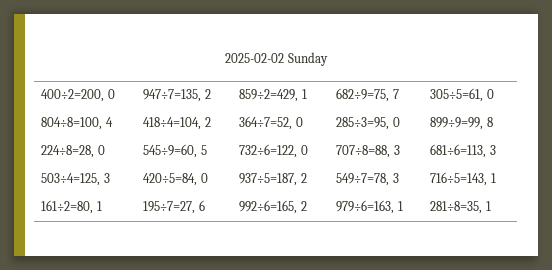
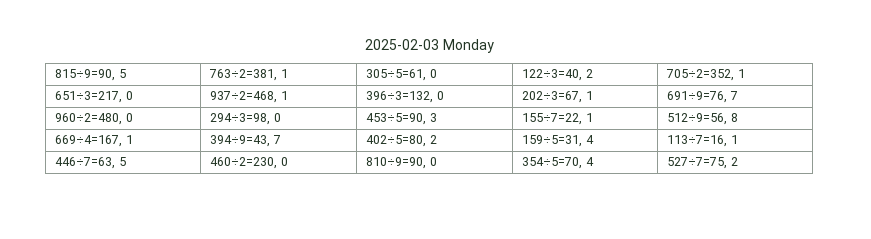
[225,52,328,66] [41,89,115,102] [143,89,211,102] [239,89,307,102] [336,88,399,102] 2025-02-02 Sunday // 400÷2=200, 0 | 947÷7=135, 2 | 859÷2=429, 1 | 682÷9=75, 7 -> [365,39,494,53] [55,69,126,81] [209,69,288,81] 2025-02-03 Monday // 815÷9=90, 5 | 763÷2=381, 1
[41,117,113,130] [143,117,211,130] [239,116,303,130] [336,117,400,130] [430,117,493,130] [41,145,105,158] [143,144,207,158] [239,144,308,158] [336,145,400,158] [430,144,496,158] [41,173,110,186] [143,173,208,186] [239,173,307,186] [336,173,399,186] [430,172,496,186] [41,200,102,214] [143,200,205,214] [239,200,307,214] [336,200,403,214] [430,201,491,214] // 804÷8=100, 4 | 418÷4=104, 2 | 364÷7=52, 0 | 285÷3=95, 0 | 899÷9=99, 8 // 224÷8=28, 0 | 545÷9=60, 5 | 732÷6=122, 0 | 707÷8=88, 3 | 681÷6=113, 3 // 503÷4=125, 3 | 420÷5=84, 0 | 937÷5=187, 2 | 549÷7=78, 3 | 716÷5=143, 1 // 161÷2=80, 1 | 195÷7=27, 6 | 992÷6=165, 2 | 979÷6=163, 1 | 281÷8=35, 1 -> [522,69,593,81] [666,69,745,81] [55,91,133,103] [210,91,288,103] [366,91,444,103] [522,91,593,103] [667,91,738,103] [55,113,133,125] [210,113,281,125] [366,113,437,125] [522,113,593,125] [667,113,738,125] [55,135,133,147] [210,135,281,147] [366,135,437,147] [522,135,594,147] [667,135,738,147] [55,157,126,169] [210,157,288,169] [366,157,437,169] [522,157,594,169] [667,157,738,169] | 122÷3=40, 2 | 705÷2=352, 1 // 651÷3=217, 0 | 937÷2=468, 1 | 396÷3=132, 0 | 202÷3=67, 1 | 691÷9=76, 7 // 960÷2=480, 0 | 294÷3=98, 0 | 453÷5=90, 3 | 155÷7=22, 1 | 512÷9=56, 8 // 669÷4=167, 1 | 394÷9=43, 7 | 402÷5=80, 2 | 159÷5=31, 4 | 113÷7=16, 1 // 446÷7=63, 5 | 460÷2=230, 0 | 810÷9=90, 0 | 354÷5=70, 4 | 527÷7=75, 2

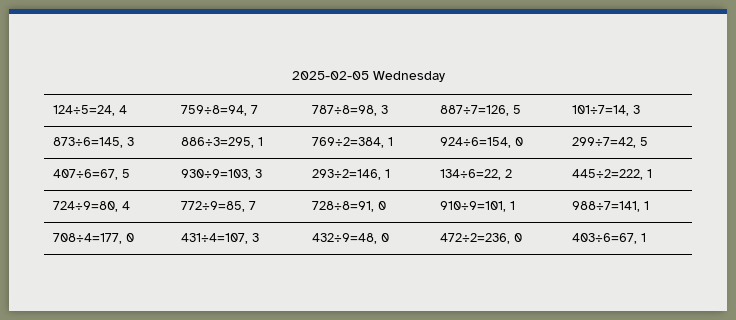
[365,39,494,53] [55,69,126,81] [209,69,288,81] [366,69,437,81] [522,69,593,81] [666,69,745,81] [55,91,133,103] [210,91,288,103] [366,91,444,103] [522,91,593,103] [667,91,738,103] [55,113,133,125] [210,113,281,125] [366,113,437,125] [522,113,593,125] [667,113,738,125] [55,135,133,147] [210,135,281,147] [366,135,437,147] [522,135,594,147] [667,135,738,147] [55,157,126,169] [210,157,288,169] [366,157,437,169] [522,157,594,169] [667,157,738,169] 2025-02-03 Monday // 815÷9=90, 5 | 763÷2=381, 1 | 305÷5=61, 0 | 122÷3=40, 2 | 705÷2=352, 1 // 651÷3=217, 0 | 937÷2=468, 1 | 396÷3=132, 0 | 202÷3=67, 1 | 691÷9=76, 7 // 960÷2=480, 0 | 294÷3=98, 0 | 453÷5=90, 3 | 155÷7=22, 1 | 512÷9=56, 8 // 669÷4=167, 1 | 394÷9=43, 7 | 402÷5=80, 2 | 159÷5=31, 4 | 113÷7=16, 1 // 446÷7=63, 5 | 460÷2=230, 0 | 810÷9=90, 0 | 354÷5=70, 4 | 527÷7=75, 2 -> [291,71,445,82] [52,105,127,116] [180,105,258,116] [311,105,388,116] [439,105,521,116] [571,105,640,116] [52,137,134,148] [180,137,263,148] [311,137,393,148] [439,137,523,148] [571,137,648,148] [52,169,130,180] [180,169,262,180] [311,169,390,180] [439,169,512,180] [571,169,652,180] [52,201,130,212] [180,201,256,212] [311,201,386,212] [439,201,515,212] [571,201,649,212] [52,233,134,244] [180,233,259,244] [311,233,389,244] [439,233,522,244] [571,233,646,244] 2025-02-05 Wednesday // 124÷5=24, 4 | 759÷8=94, 7 | 787÷8=98, 3 | 887÷7=126, 5 | 101÷7=14, 3 // 873÷6=145, 3 | 886÷3=295, 1 | 769÷2=384, 1 | 924÷6=154, 0 | 299÷7=42, 5 // 407÷6=67, 5 | 930÷9=103, 3 | 293÷2=146, 1 | 134÷6=22, 2 | 445÷2=222, 1 // 724÷9=80, 4 | 772÷9=85, 7 | 728÷8=91, 0 | 910÷9=101, 1 | 988÷7=141, 1 // 708÷4=177, 0 | 431÷4=107, 3 | 432÷9=48, 0 | 472÷2=236, 0 | 403÷6=67, 1

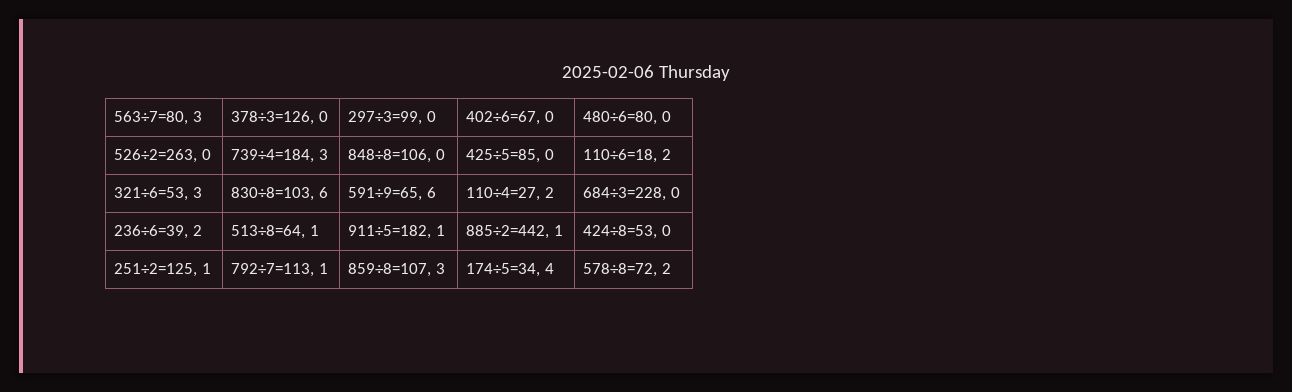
[291,71,445,82] [52,105,127,116] [180,105,258,116] [311,105,388,116] [439,105,521,116] [571,105,640,116] [52,137,134,148] [180,137,263,148] [311,137,393,148] [439,137,523,148] [571,137,648,148] [52,169,130,180] [180,169,262,180] [311,169,390,180] [439,169,512,180] [571,169,652,180] [52,201,130,212] [180,201,256,212] [311,201,386,212] [439,201,515,212] [571,201,649,212] [52,233,134,244] [180,233,259,244] [311,233,389,244] [439,233,522,244] [571,233,646,244] 2025-02-05 Wednesday // 124÷5=24, 4 | 759÷8=94, 7 | 787÷8=98, 3 | 887÷7=126, 5 | 101÷7=14, 3 // 873÷6=145, 3 | 886÷3=295, 1 | 769÷2=384, 1 | 924÷6=154, 0 | 299÷7=42, 5 // 407÷6=67, 5 | 930÷9=103, 3 | 293÷2=146, 1 | 134÷6=22, 2 | 445÷2=222, 1 // 724÷9=80, 4 | 772÷9=85, 7 | 728÷8=91, 0 | 910÷9=101, 1 | 988÷7=141, 1 // 708÷4=177, 0 | 431÷4=107, 3 | 432÷9=48, 0 | 472÷2=236, 0 | 403÷6=67, 1 -> [562,65,730,81] [114,111,202,125] [231,111,328,125] [348,111,436,125] [466,111,554,125] [583,111,671,125] [114,149,211,163] [231,149,328,163] [348,149,445,163] [466,149,554,163] [583,149,671,163] [114,187,202,201] [231,187,328,201] [348,187,436,201] [466,187,554,201] [583,187,680,201] [114,225,202,239] [231,225,319,239] [348,225,445,239] [466,225,563,239] [583,225,671,239] [114,263,211,277] [231,263,328,277] [348,263,445,277] [466,263,554,277] [583,263,671,277] 2025-02-06 Thursday // 563÷7=80, 3 | 378÷3=126, 0 | 297÷3=99, 0 | 402÷6=67, 0 | 480÷6=80, 0 // 526÷2=263, 0 | 739÷4=184, 3 | 848÷8=106, 0 | 425÷5=85, 0 | 110÷6=18, 2 // 321÷6=53, 3 | 830÷8=103, 6 | 591÷9=65, 6 | 110÷4=27, 2 | 684÷3=228, 0 // 236÷6=39, 2 | 513÷8=64, 1 | 911÷5=182, 1 | 885÷2=442, 1 | 424÷8=53, 0 // 251÷2=125, 1 | 792÷7=113, 1 | 859÷8=107, 3 | 174÷5=34, 4 | 578÷8=72, 2

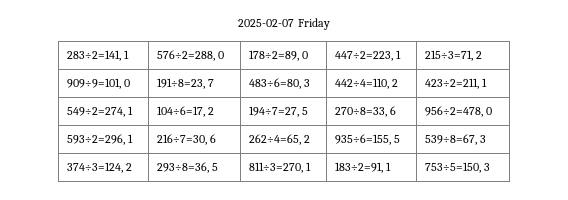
[562,65,730,81] [114,111,202,125] [231,111,328,125] [348,111,436,125] [466,111,554,125] [583,111,671,125] [114,149,211,163] [231,149,328,163] [348,149,445,163] [466,149,554,163] [583,149,671,163] [114,187,202,201] [231,187,328,201] [348,187,436,201] [466,187,554,201] [583,187,680,201] [114,225,202,239] [231,225,319,239] [348,225,445,239] [466,225,563,239] [583,225,671,239] [114,263,211,277] [231,263,328,277] [348,263,445,277] [466,263,554,277] [583,263,671,277] 2025-02-06 Thursday // 563÷7=80, 3 | 378÷3=126, 0 | 297÷3=99, 0 | 402÷6=67, 0 | 480÷6=80, 0 // 526÷2=263, 0 | 739÷4=184, 3 | 848÷8=106, 0 | 425÷5=85, 0 | 110÷6=18, 2 // 321÷6=53, 3 | 830÷8=103, 6 | 591÷9=65, 6 | 110÷4=27, 2 | 684÷3=228, 0 // 236÷6=39, 2 | 513÷8=64, 1 | 911÷5=182, 1 | 885÷2=442, 1 | 424÷8=53, 0 // 251÷2=125, 1 | 792÷7=113, 1 | 859÷8=107, 3 | 174÷5=34, 4 | 578÷8=72, 2 -> [238,18,330,30] [67,50,130,61] [157,50,225,61] [249,50,309,61] [335,50,402,61] [425,50,483,61] [67,78,131,89] [157,78,215,89] [249,78,311,89] [335,78,399,89] [425,78,488,89] [67,106,134,117] [157,106,215,117] [249,106,309,117] [335,106,397,117] [425,106,493,117] [67,134,134,145] [157,134,217,145] [249,134,311,145] [335,134,401,145] [425,134,487,145] [67,162,133,173] [157,162,219,173] [249,162,312,173] [335,162,392,173] [425,162,491,173] 2025-02-07 Friday // 283÷2=141, 1 | 576÷2=288, 0 | 178÷2=89, 0 | 447÷2=223, 1 | 215÷3=71, 2 // 909÷9=101, 0 | 191÷8=23, 7 | 483÷6=80, 3 | 442÷4=110, 2 | 423÷2=211, 1 // 549÷2=274, 1 | 104÷6=17, 2 | 194÷7=27, 5 | 270÷8=33, 6 | 956÷2=478, 0 // 593÷2=296, 1 | 216÷7=30, 6 | 262÷4=65, 2 | 935÷6=155, 5 | 539÷8=67, 3 // 374÷3=124, 2 | 293÷8=36, 5 | 811÷3=270, 1 | 183÷2=91, 1 | 753÷5=150, 3

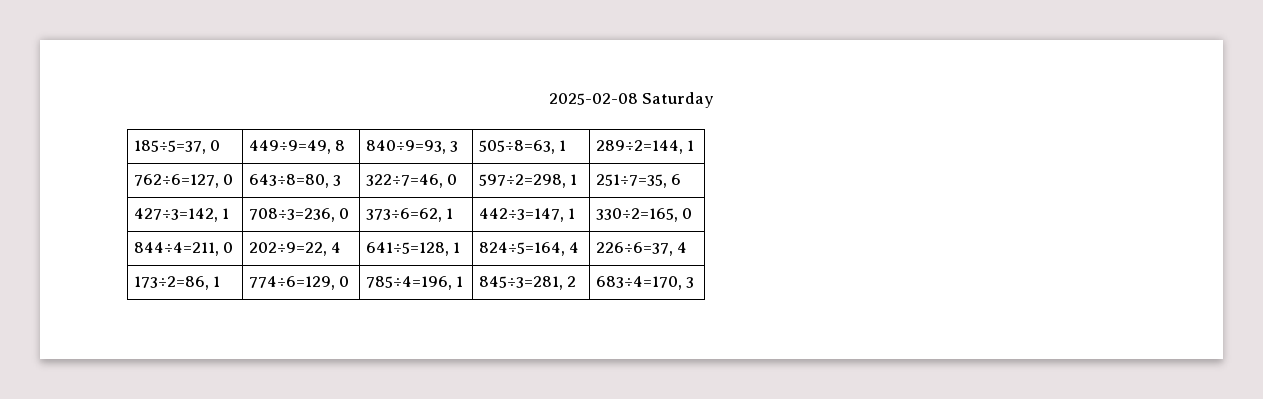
[238,18,330,30] [67,50,130,61] [157,50,225,61] [249,50,309,61] [335,50,402,61] [425,50,483,61] [67,78,131,89] [157,78,215,89] [249,78,311,89] [335,78,399,89] [425,78,488,89] [67,106,134,117] [157,106,215,117] [249,106,309,117] [335,106,397,117] [425,106,493,117] [67,134,134,145] [157,134,217,145] [249,134,311,145] [335,134,401,145] [425,134,487,145] [67,162,133,173] [157,162,219,173] [249,162,312,173] [335,162,392,173] [425,162,482,173] 2025-02-07 Friday // 283÷2=141, 1 | 576÷2=288, 0 | 178÷2=89, 0 | 447÷2=223, 1 | 215÷3=71, 2 // 909÷9=101, 0 | 191÷8=23, 7 | 483÷6=80, 3 | 442÷4=110, 2 | 423÷2=211, 1 // 549÷2=274, 1 | 104÷6=17, 2 | 194÷7=27, 5 | 270÷8=33, 6 | 956÷2=478, 0 // 593÷2=296, 1 | 216÷7=30, 6 | 262÷4=65, 2 | 935÷6=155, 5 | 539÷8=67, 3 // 374÷3=124, 2 | 293÷8=36, 5 | 811÷3=270, 1 | 183÷2=91, 1 | 753÷5=150, -> [548,92,715,108] [133,140,221,154] [248,140,346,154] [365,140,459,154] [478,140,567,154] [595,140,695,154] [133,174,234,188] [248,174,342,188] [365,174,458,188] [478,174,578,188] [595,174,682,188] [133,208,230,222] [248,208,350,222] [365,208,454,222] [478,208,576,222] [595,208,693,222] [133,242,234,256] [248,242,342,256] [365,242,461,256] [478,242,580,256] [595,242,688,256] [133,276,221,290] [248,276,350,290] [365,276,464,290] [478,276,577,290] [595,276,682,290] 2025-02-08 Saturday // 185÷5=37, 0 | 449÷9=49, 8 | 840÷9=93, 3 | 505÷8=63, 1 | 289÷2=144, 1 // 762÷6=127, 0 | 643÷8=80, 3 | 322÷7=46, 0 | 597÷2=298, 1 | 251÷7=35, 6 // 427÷3=142, 1 | 708÷3=236, 0 | 373÷6=62, 1 | 442÷3=147, 1 | 330÷2=165, 0 // 844÷4=211, 0 | 202÷9=22, 4 | 641÷5=128, 1 | 824÷5=164, 4 | 226÷6=37, 4 // 173÷2=86, 1 | 774÷6=129, 0 | 785÷4=196, 1 | 845÷3=281, 2 | 683÷4=170,

